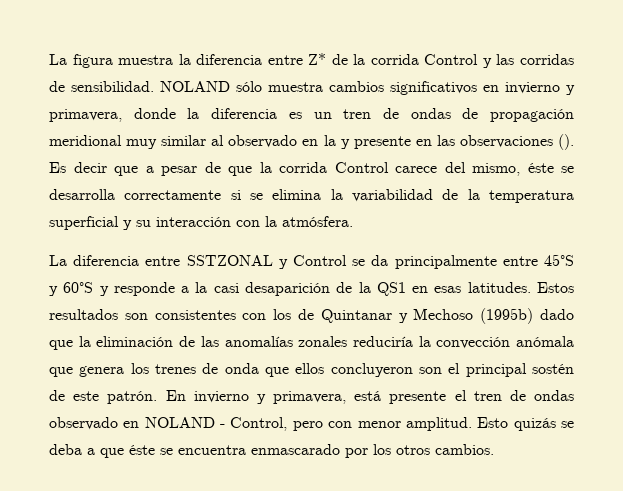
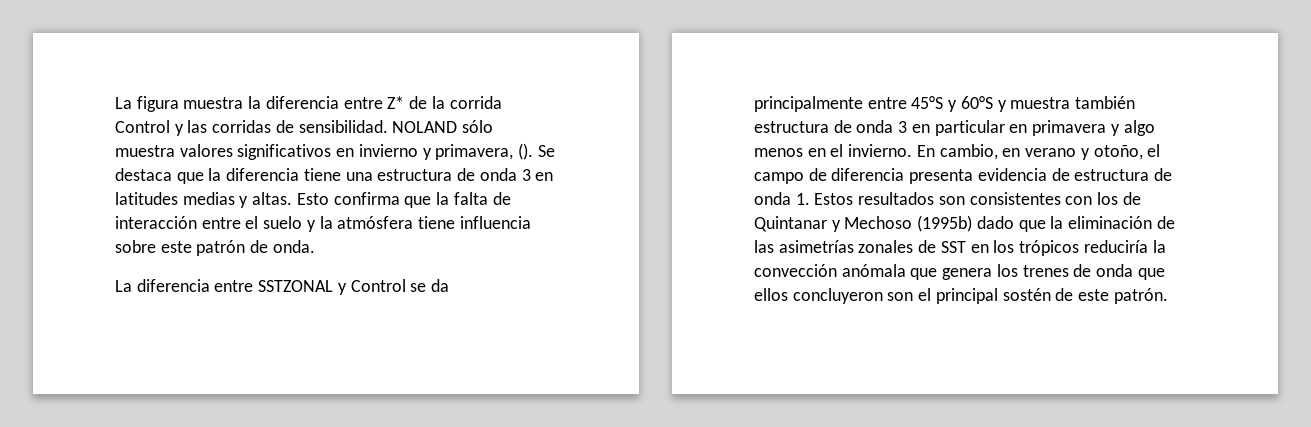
[329,81,384,92] cambios -> [179,144,233,157] valores
[133,108,574,122] [49,134,574,150] [49,162,574,176] [49,189,574,203] [49,216,353,230] donde la diferencia es un tren de ondas de propagación meridional muy similar al observado en la y presente en las observaciones (). Es decir que a pesar de que la corrida Control carece del mismo, éste se desarrolla correctamente si se elimina la variabilidad de la temperatura superficial y su interacción con la atmósfera. -> [518,143,555,160] [115,168,554,184] [115,192,511,208] [115,216,531,232] [115,240,315,256] (). Se destaca que la diferencia tiene una estructura de onda 3 en latitudes medias y altas. Esto confirma que la falta de interacción entre el suelo y la atmósfera tiene influencia sobre este patrón de onda.
[113,282,531,296] responde a la casi desaparición de la QS1 en esas latitudes. -> [1010,96,1136,109] [754,120,1155,136] [754,144,1161,160] [754,168,1173,184] [754,192,810,205] muestra también estructura de onda 3 en particular en primavera y algo menos en el invierno. En cambio, en verano y otoño, el campo de diferencia presenta evidencia de estructura de onda 1.
[224,336,348,347] anomalías zonales -> [778,240,1080,256] asimetrías zonales de SST en los trópicos
[165,390,575,404] [49,417,575,431] [49,444,494,458] En invierno y primavera, está presente el tren de ondas observado en NOLAND - Control, pero con menor amplitud. Esto quizás se deba a que éste se encuentra enmascarado por los otros cambios. -> (1168, 296) none

